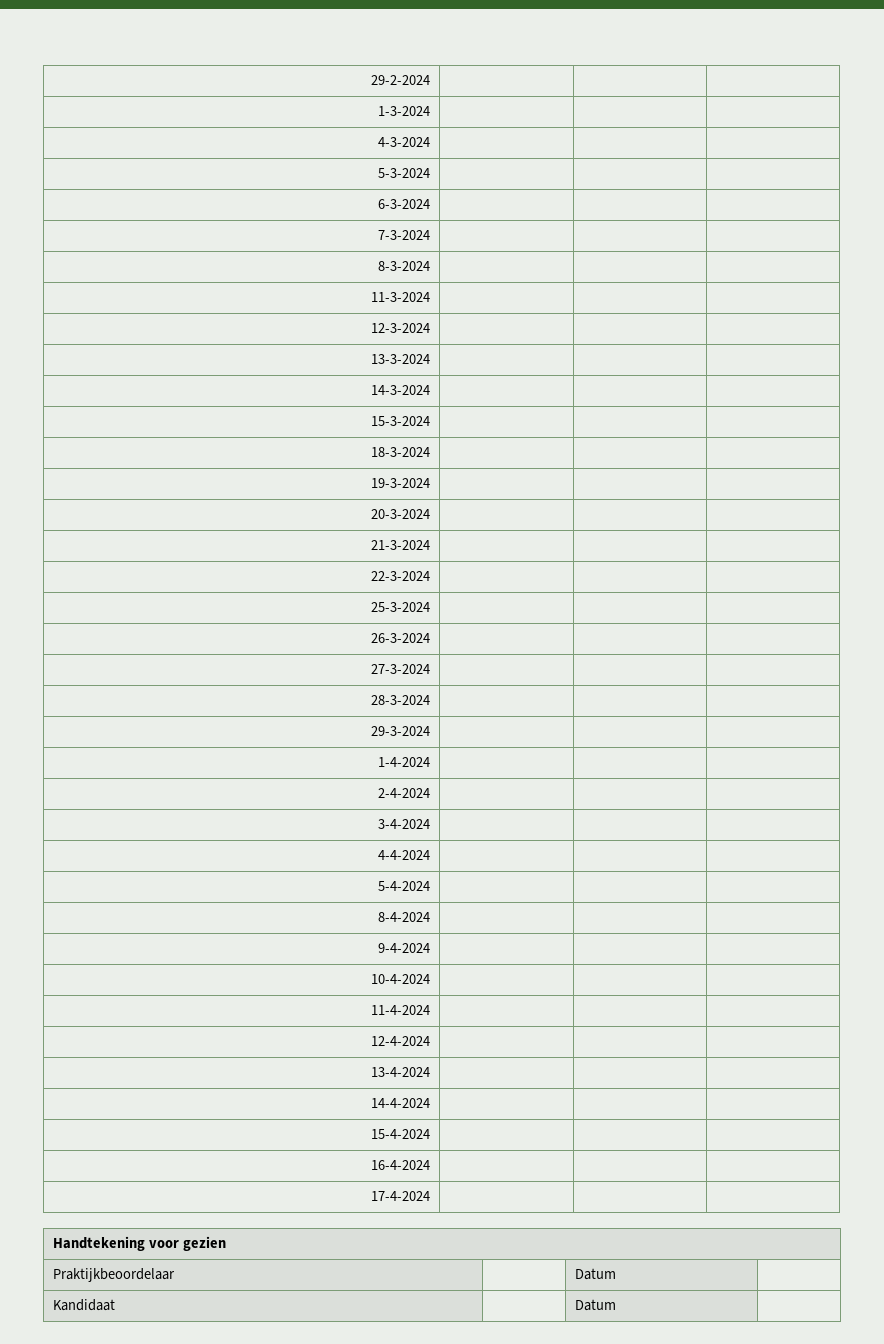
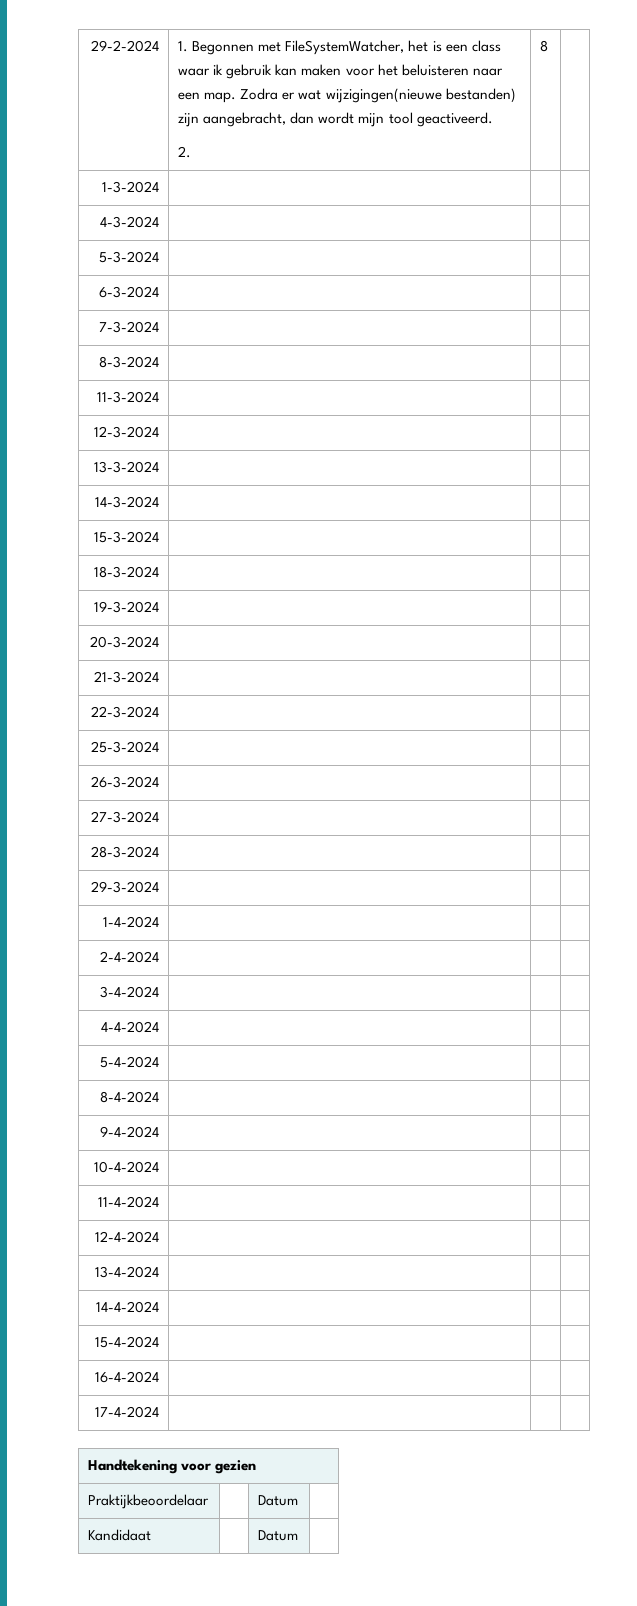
(431, 80) | -> [178,40,501,55] [178,64,503,79] [178,88,516,103] [178,112,493,127] [178,146,192,158] [540,40,549,52] 1. Begonnen met FileSystemWatcher, het is een class waar ik gebruik kan maken voor het beluisteren naar een map. Zodra er wat wijzigingen(nieuwe bestanden) zijn aangebracht, dan wordt mijn tool geactiveerd. // 2. | 8

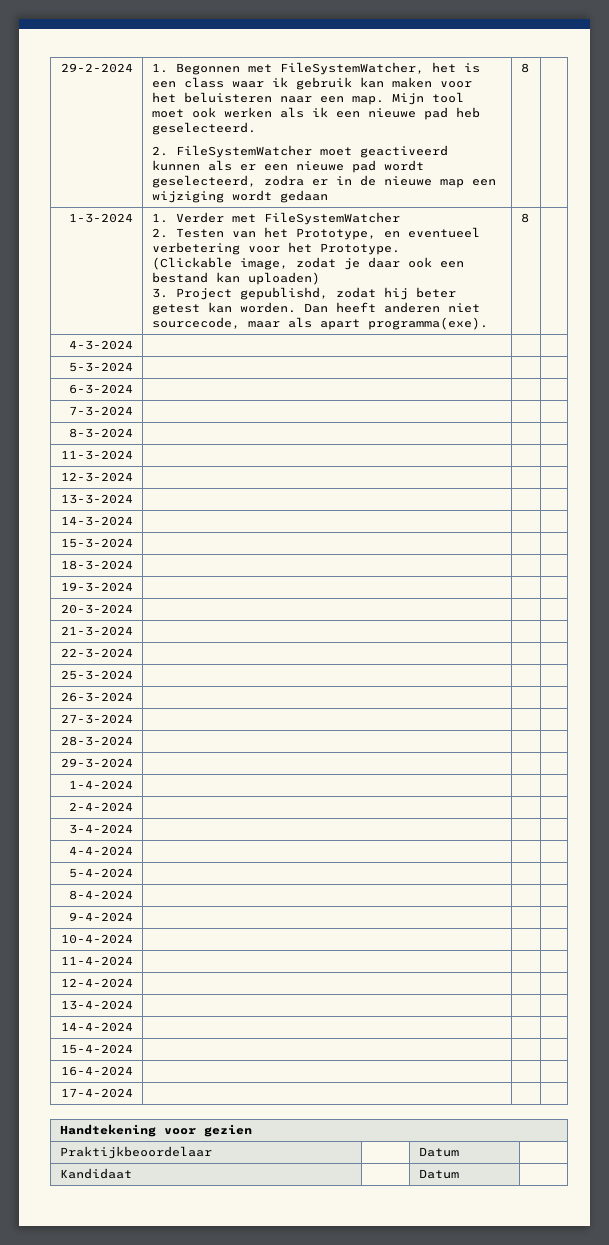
[240,88,516,103] [178,112,493,127] [178,146,192,158] [540,40,549,52] [101,181,159,193] Zodra er wat wijzigingen(nieuwe bestanden) zijn aangebracht, dan wordt mijn tool geactiveerd. // 2. | 8 | // 1-3-2024 | | -> [391,92,464,105] [151,107,480,120] [151,122,256,135] [151,145,448,158] [151,160,424,173] [151,175,496,188] [151,190,328,203] [520,63,529,73] [69,213,134,223] [151,212,400,225] [151,227,480,240] [151,242,400,255] [151,257,464,270] [151,272,320,285] [151,287,456,300] [151,302,480,315] [151,317,488,330] [520,213,529,223] Mijn tool moet ook werken als ik een nieuwe pad heb geselecteerd. // 2. FileSystemWatcher moet geactiveerd kunnen als er een nieuwe pad wordt geselecteerd, zodra er in de nieuwe map een wijziging wordt gedaan | 8 | // 1-3-2024 | 1. Verder met FileSystemWatcher // 2. Testen van het Prototype, en eventueel verbetering voor het Prototype. // (Clickable image, zodat je daar ook een bestand kan uploaden) // 3. Project gepublishd, zodat hij beter getest kan worden. Dan heeft anderen niet sourcecode, maar als apart programma(exe). | 8

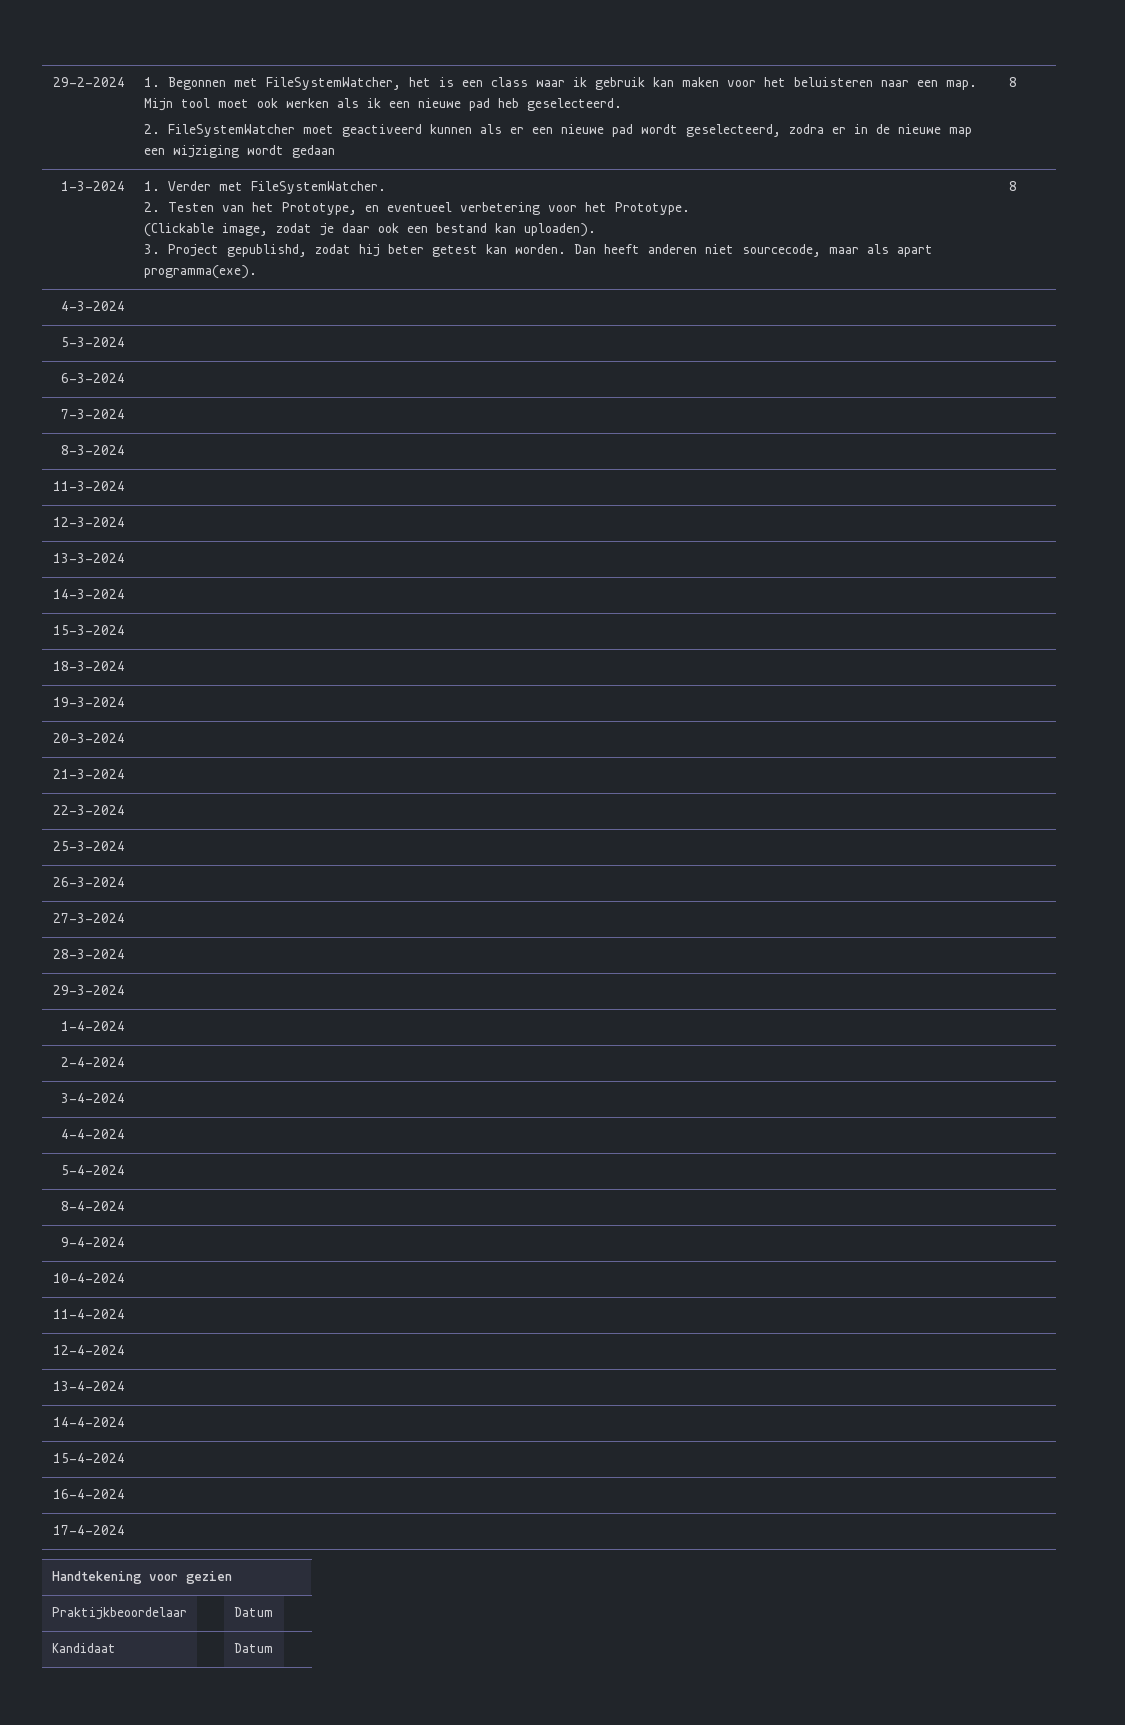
[263,212,400,225] FileSystemWatcher -> [250,181,386,194] FileSystemWatcher.
[247,272,320,285] uploaden) -> [523,223,596,237] uploaden).

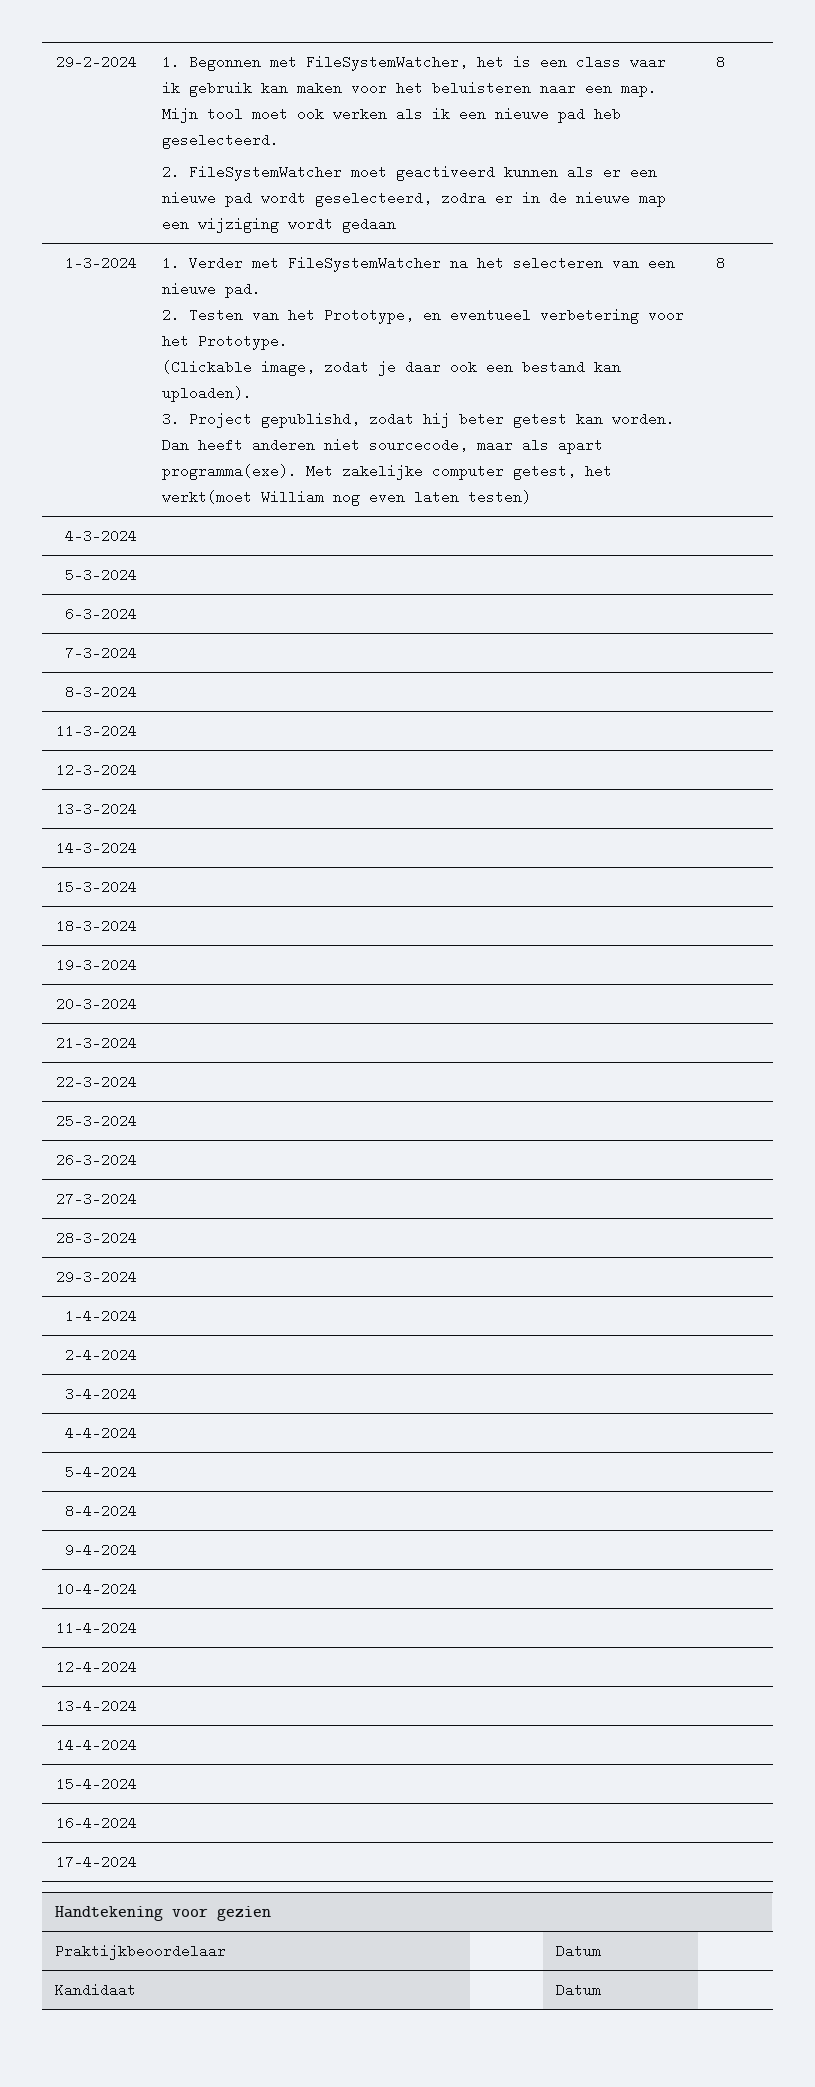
[250,181,386,194] FileSystemWatcher. -> [287,256,675,272] [161,282,261,298] FileSystemWatcher na het selecteren van een nieuwe pad.
(257, 272) none -> [305,464,612,480] [161,490,531,506] Met zakelijke computer getest, het werkt(moet William nog even laten testen)

